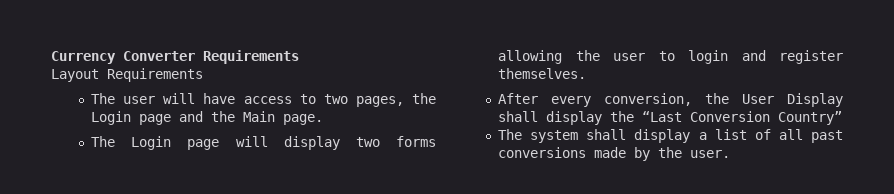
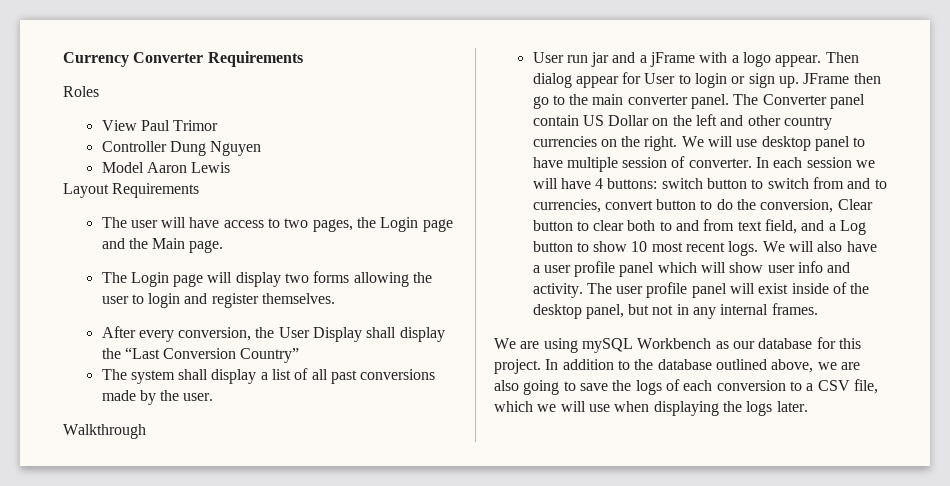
(299, 57) none -> [63,86,99,97] [101,120,219,131] [101,141,262,156] [101,162,231,173] // Roles // View Paul Trimor // Controller Dung Nguyen // Model Aaron Lewis
(731, 154) none -> [63,424,146,439] [532,52,859,67] [532,72,881,88] [532,94,866,109] [532,114,833,130] [532,136,866,151] [532,156,876,172] [532,177,887,189] [532,199,873,213] [532,219,867,235] [532,241,877,256] [532,261,851,277] [532,282,870,298] [532,303,818,319] [494,337,861,353] [494,359,860,374] [494,379,878,395] [494,401,808,416] // Walkthrough // User run jar and a jFrame with a logo appear. Then dialog appear for User to login or sign up. JFrame then go to the main converter panel. The Converter panel contain US Dollar on the left and other country currencies on the right. We will use desktop panel to have multiple session of converter. In each session we will have 4 buttons: switch button to switch from and to currencies, convert button to do the conversion, Clear button to clear both to and from text field, and a Log button to show 10 most recent logs. We will also have a user profile panel which will show user info and activity. The user profile panel will exist inside of the desktop panel, but not in any internal frames. // We are using mySQL Workbench as our database for this project. In addition to the database outlined above, we are also going to save the logs of each conversion to a CSV file, which we will use when displaying the logs later.

